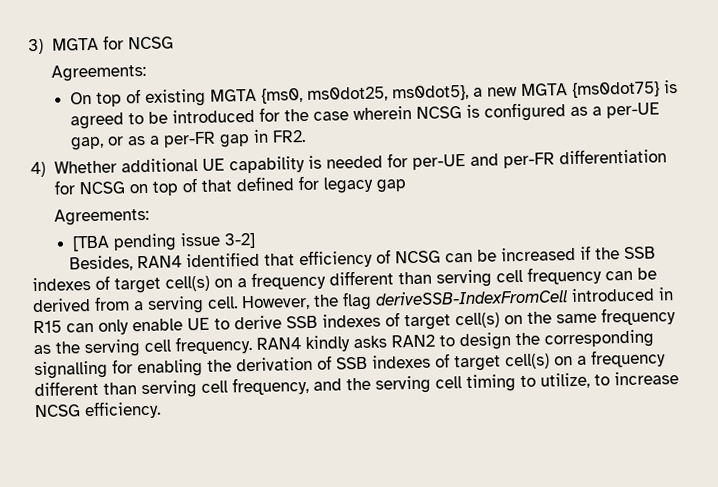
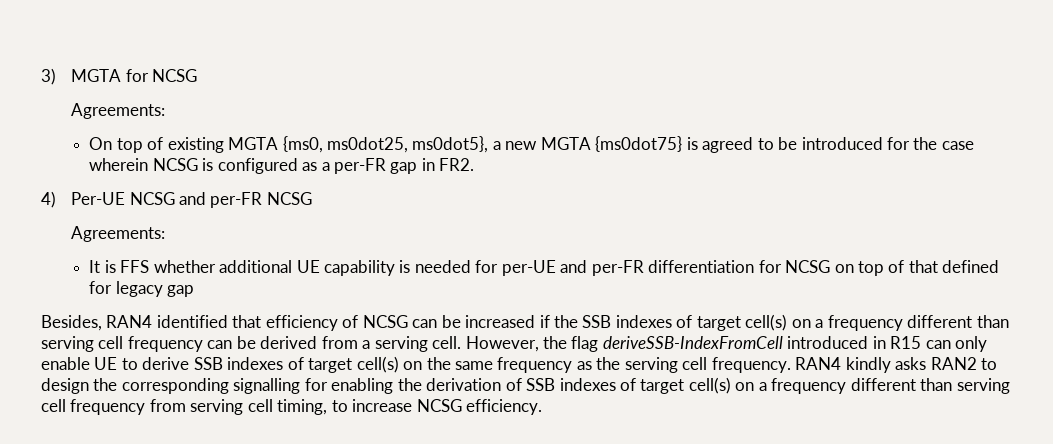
[606,102,661,119] [70,135,161,151] per-UE gap, or as a -> (330, 166) none
[53,160,117,174] Whether -> [71,192,312,208] [71,226,166,242] [89,260,216,273] Per-UE NCSG and per-FR NCSG // Agreements: // It is FFS whether
[53,207,149,226] [72,232,257,252] // Agreements: // [TBA pending issue 3-2] -> (195, 291) none
[232,372,590,396] frequency, and the serving cell timing to utilize, -> [70,399,328,415] frequency from serving cell timing,

